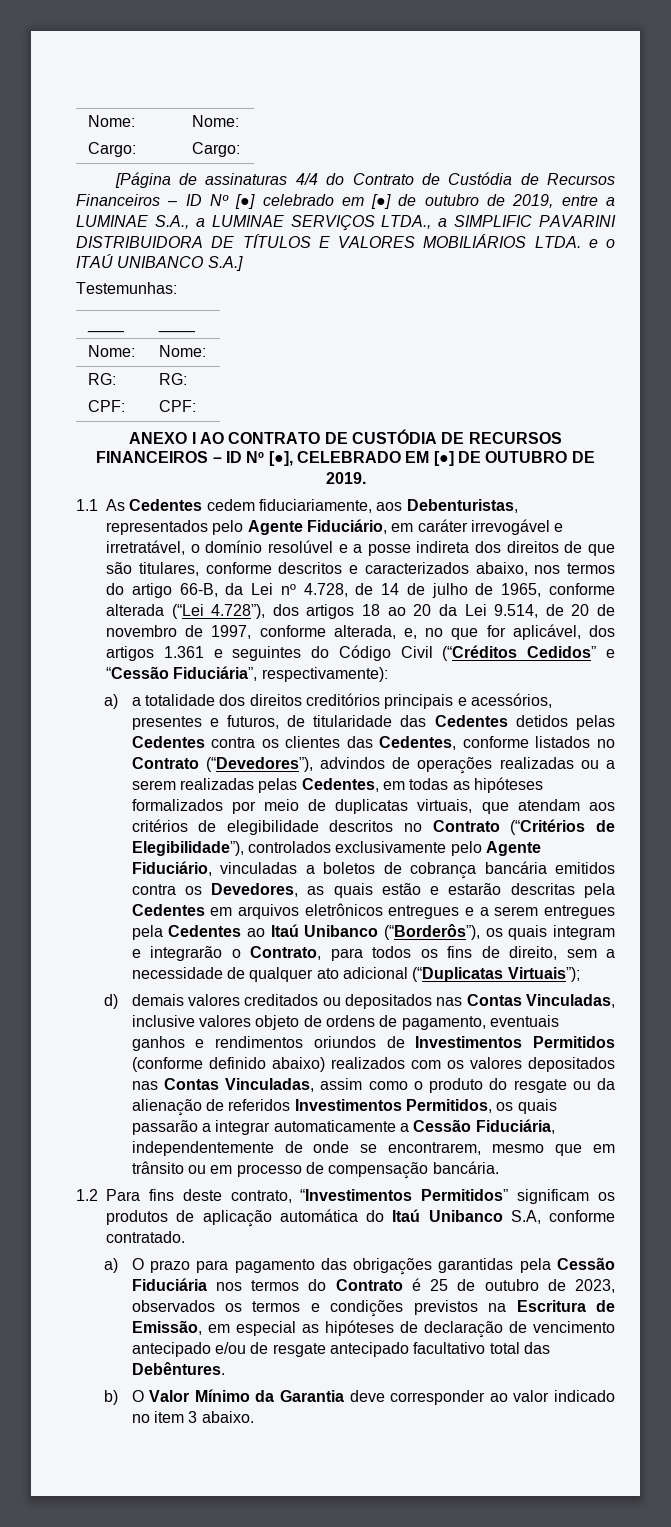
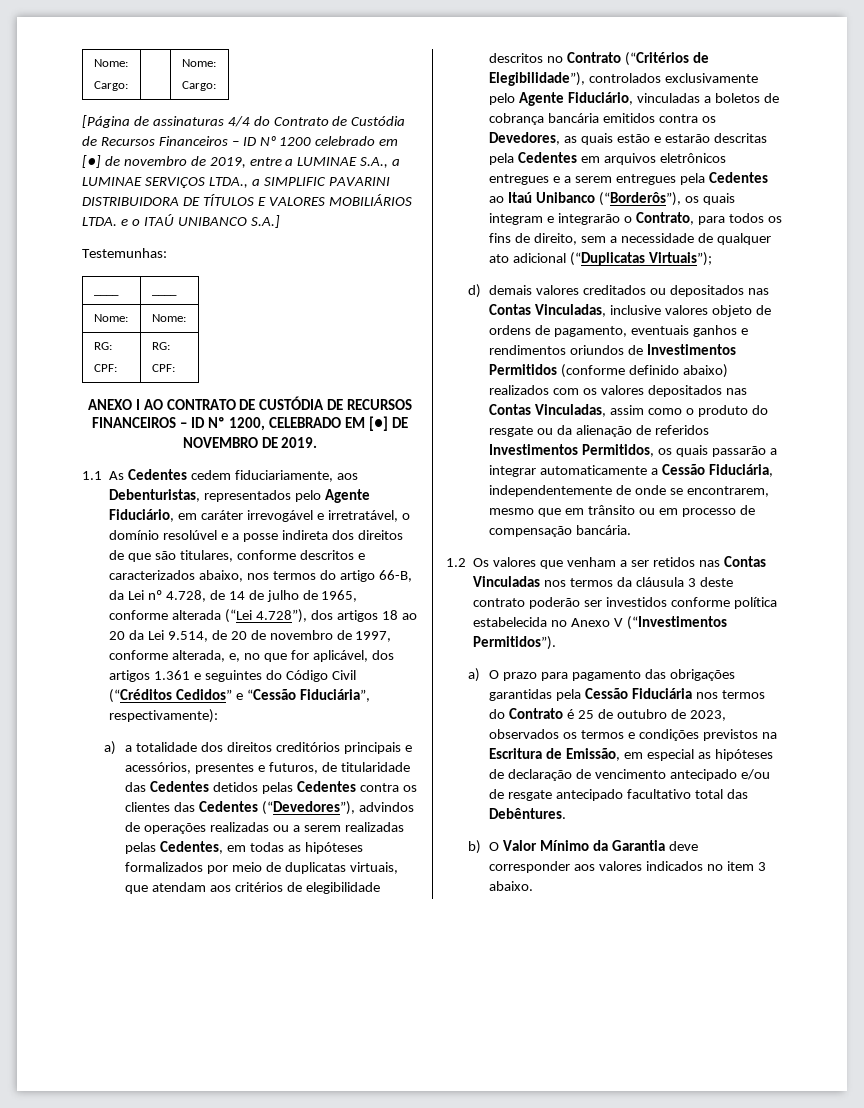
[235,194,256,209] [●] -> [279,137,312,146] 1200
[424,194,479,206] outubro -> [123,156,187,166] novembro
[268,451,293,466] [●], -> [229,417,265,431] 1200,
[485,451,568,463] OUTUBRO -> [182,437,258,448] NOVEMBRO
[379,736,615,750] [131,757,199,769] Cedentes, conforme listados no Contrato -> [199,801,259,812] Cedentes
[106,1189,616,1204] [106,1209,615,1227] [106,1231,185,1243] Para fins deste contrato, “Investimentos Permitidos” significam os produtos de aplicação automática do Itaú Unibanco S.A, conforme contratado. -> [473,556,766,569] [473,576,733,587] [473,597,777,609] [473,616,727,630] [473,636,557,650] Os valores que venham a ser retidos nas Contas Vinculadas nos termos da cláusula 3 deste contrato poderão ser investidos conforme política estabelecida no Anexo V (“Investimentos Permitidos”).
[489,1390,616,1402] ao valor indicado -> [574,861,704,871] aos valores indicados

